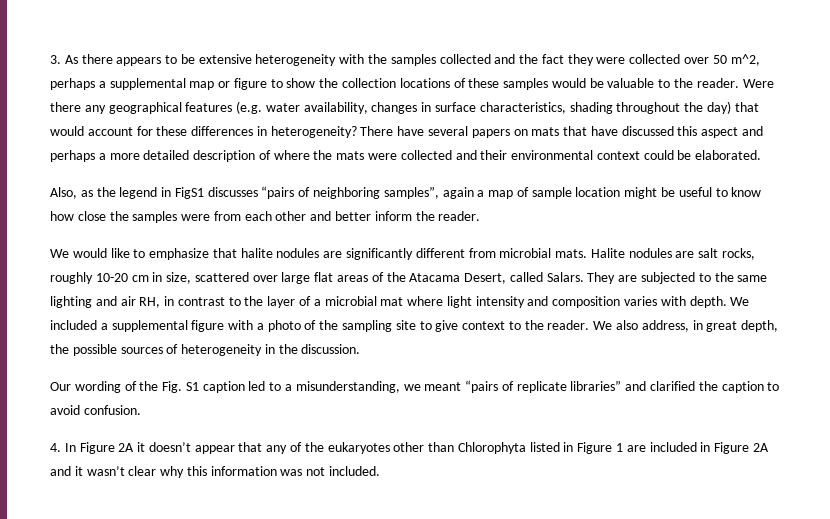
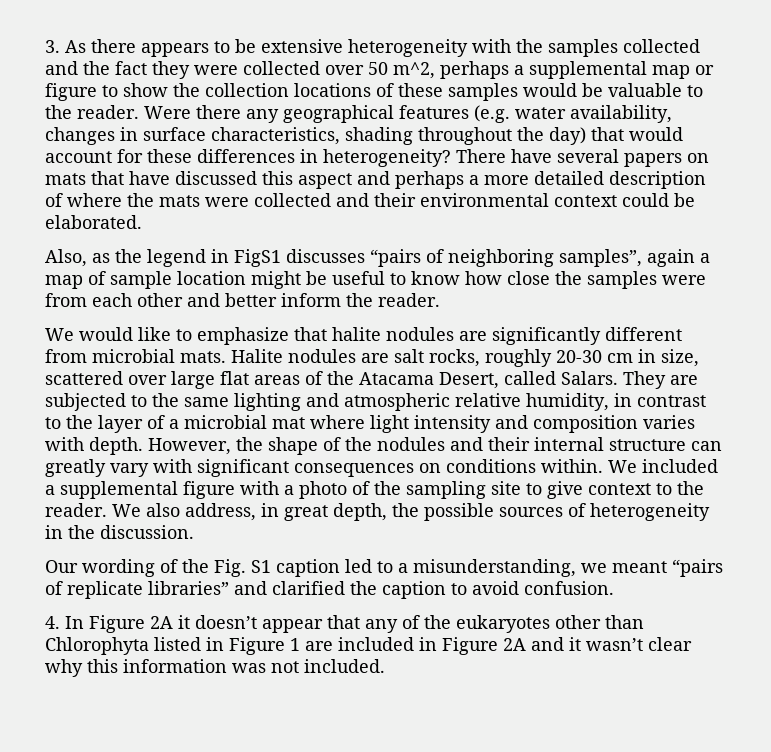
[95,273,128,282] 10-20 -> [556,350,602,363] 20-30
[120,296,161,308] air RH, -> [344,393,609,411] atmospheric relative humidity,
(727, 302) none -> [148,437,722,455] [45,459,603,477] However, the shape of the nodules and their internal structure can greatly vary with significant consequences on conditions within.

